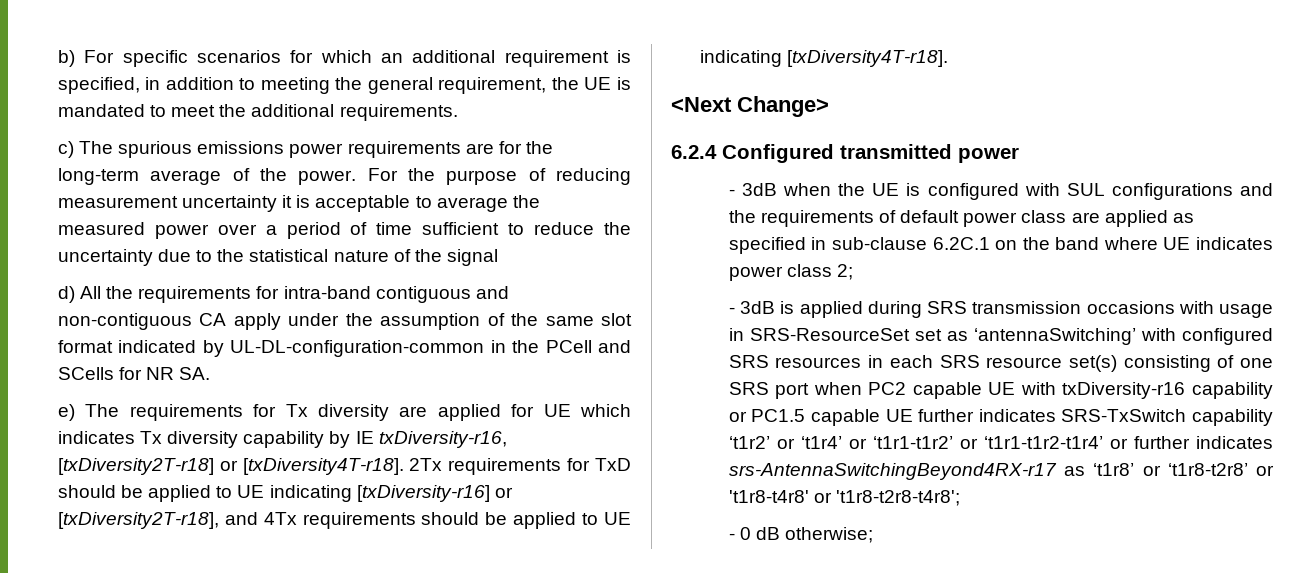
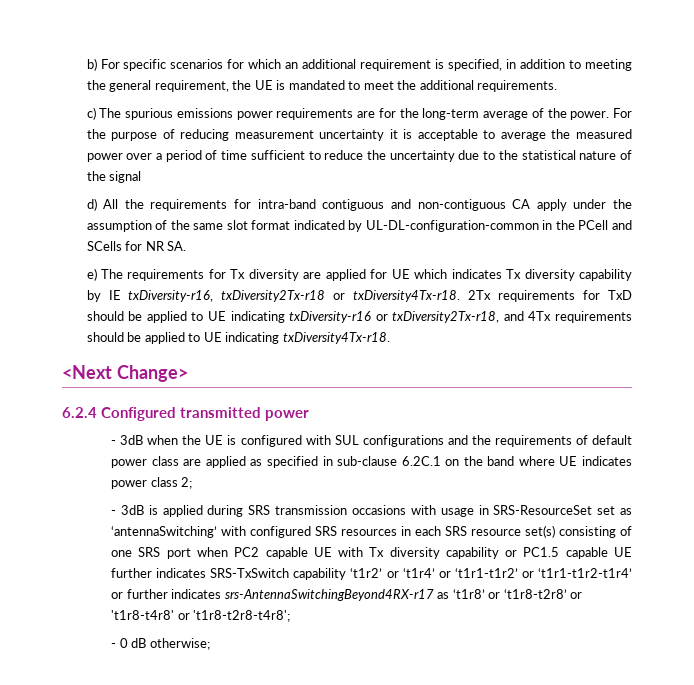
[57,458,404,475] [txDiversity2T-r18] or [txDiversity4T-r18]. -> [221,290,461,302] txDiversity2Tx-r18 or txDiversity4Tx-r18.
[356,485,513,502] [57,512,219,529] [txDiversity-r16] or [txDiversity2T-r18], -> [289,311,500,323] txDiversity-r16 or txDiversity2Tx-r18,
[787,50,949,67] [txDiversity4T-r18]. -> [282,332,390,344] txDiversity4Tx-r18.
[1062,382,1186,399] txDiversity-r16 -> [369,547,440,559] Tx diversity

